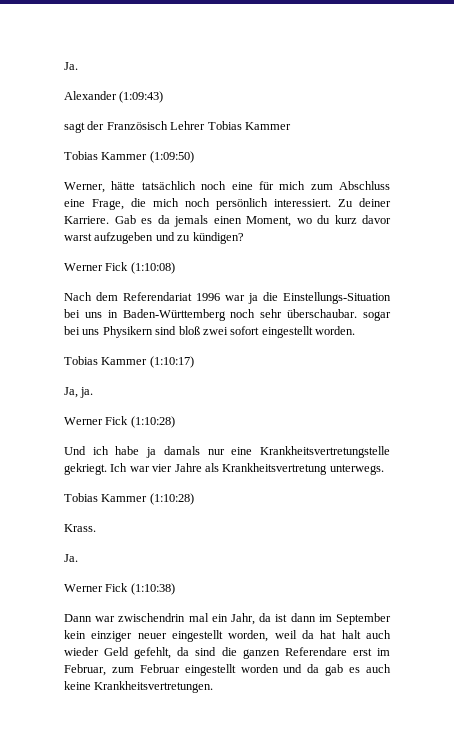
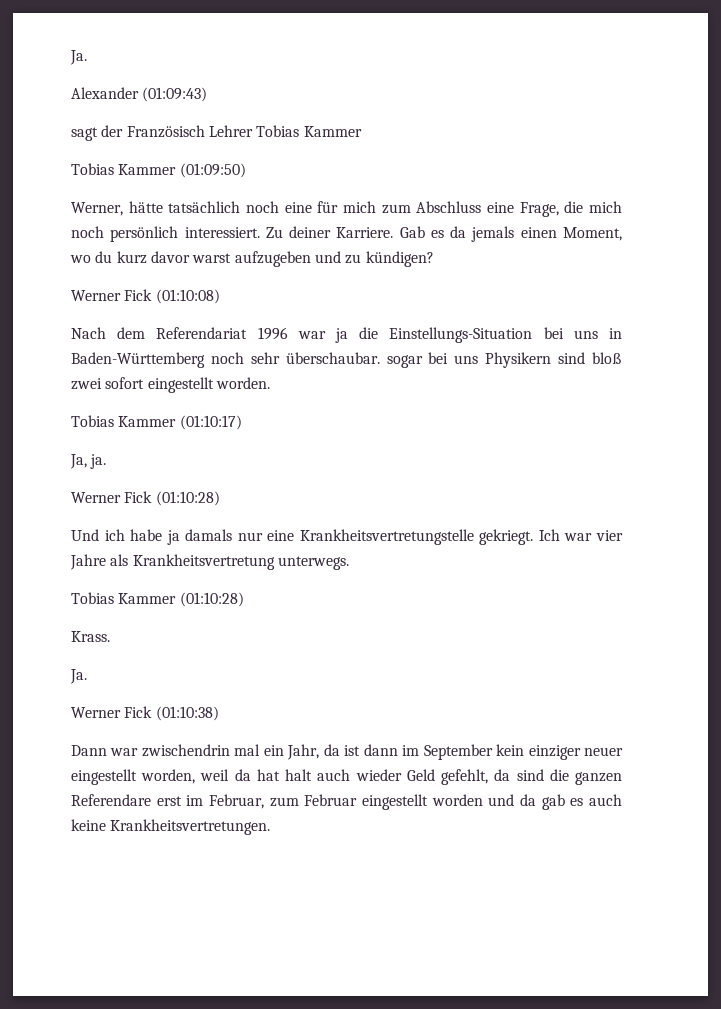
[119,91,164,103] (1:09:43) -> [142,87,208,102] (01:09:43)
[149,151,194,163] (1:09:50) -> [179,163,246,178] (01:09:50)
[130,262,175,274] (1:10:08) -> [155,289,220,304] (01:10:08)
[149,356,194,368] (1:10:17) -> [179,415,242,430] (01:10:17)
[130,416,175,428] (1:10:28) -> [155,491,220,506] (01:10:28)
[149,493,194,505] (1:10:28) -> [179,592,244,607] (01:10:28)
[130,583,175,595] (1:10:38) -> [155,706,219,721] (01:10:38)

